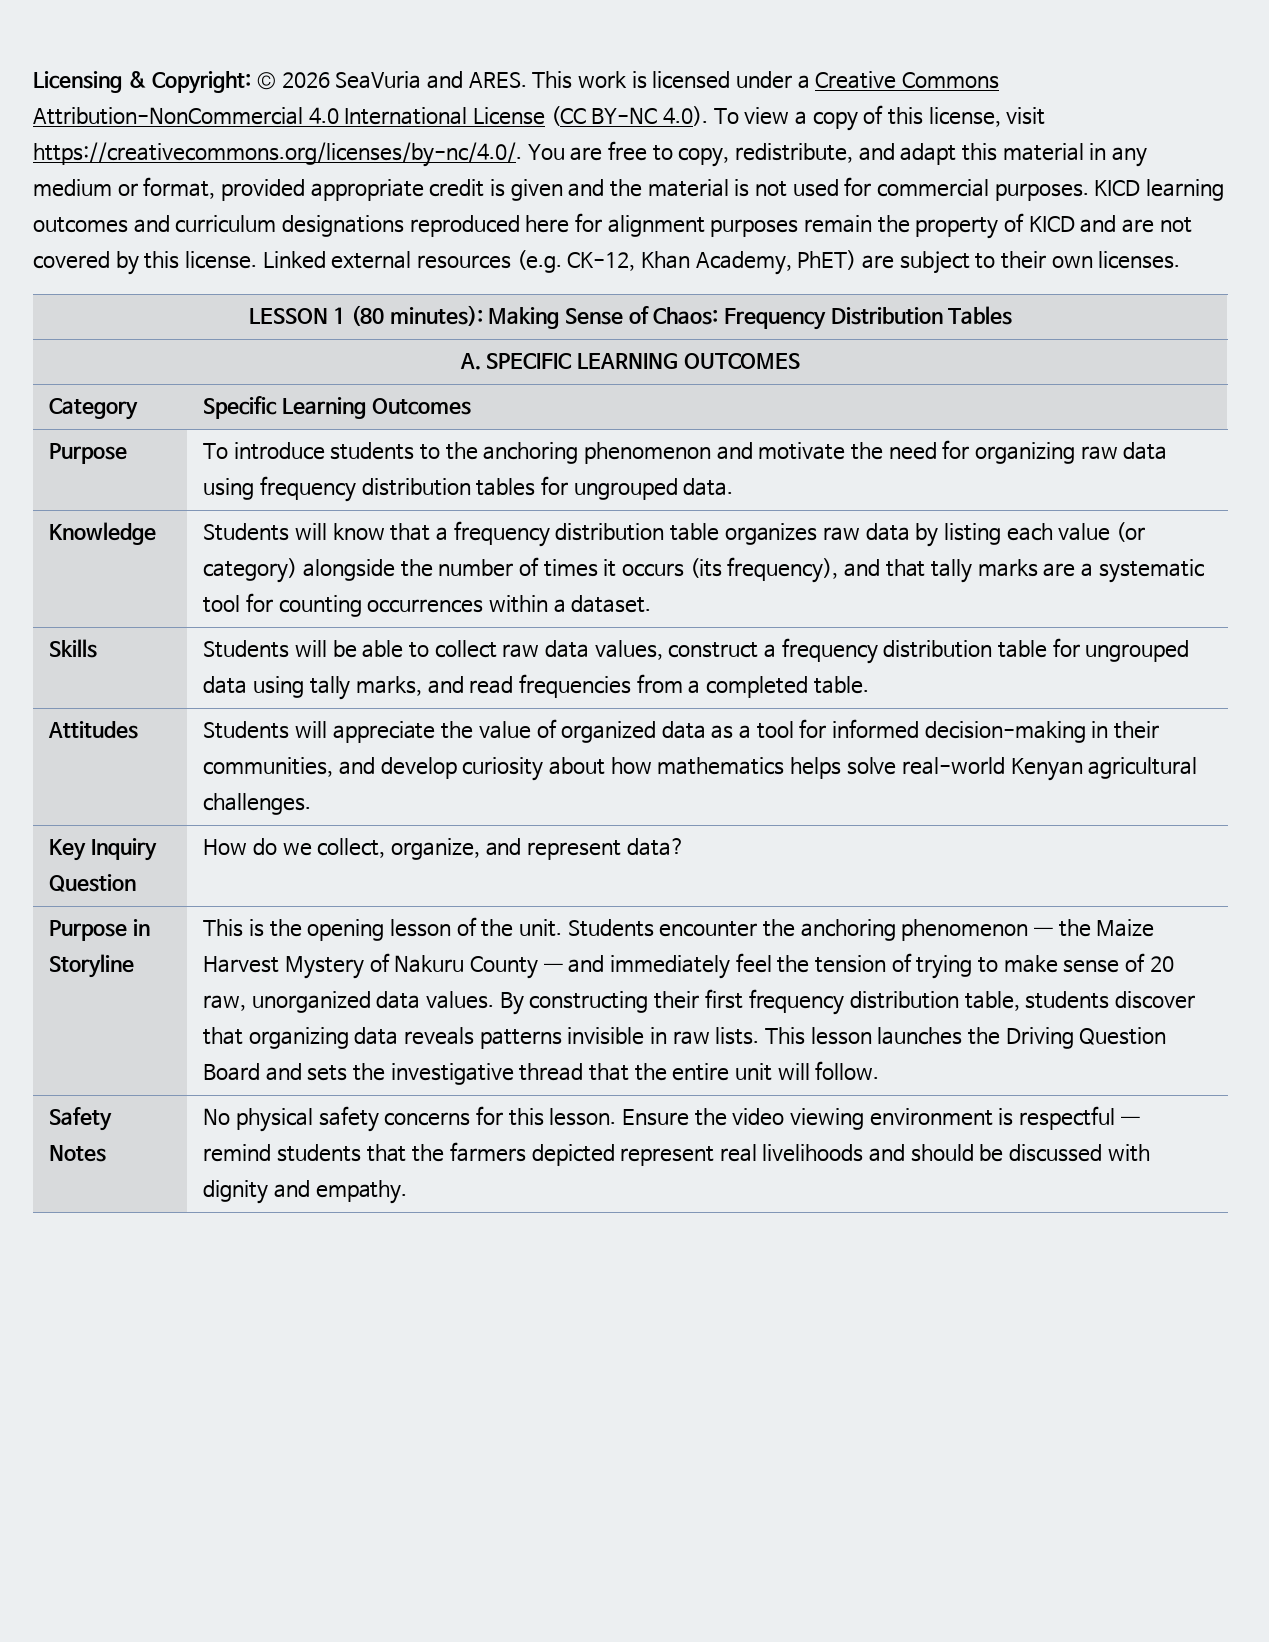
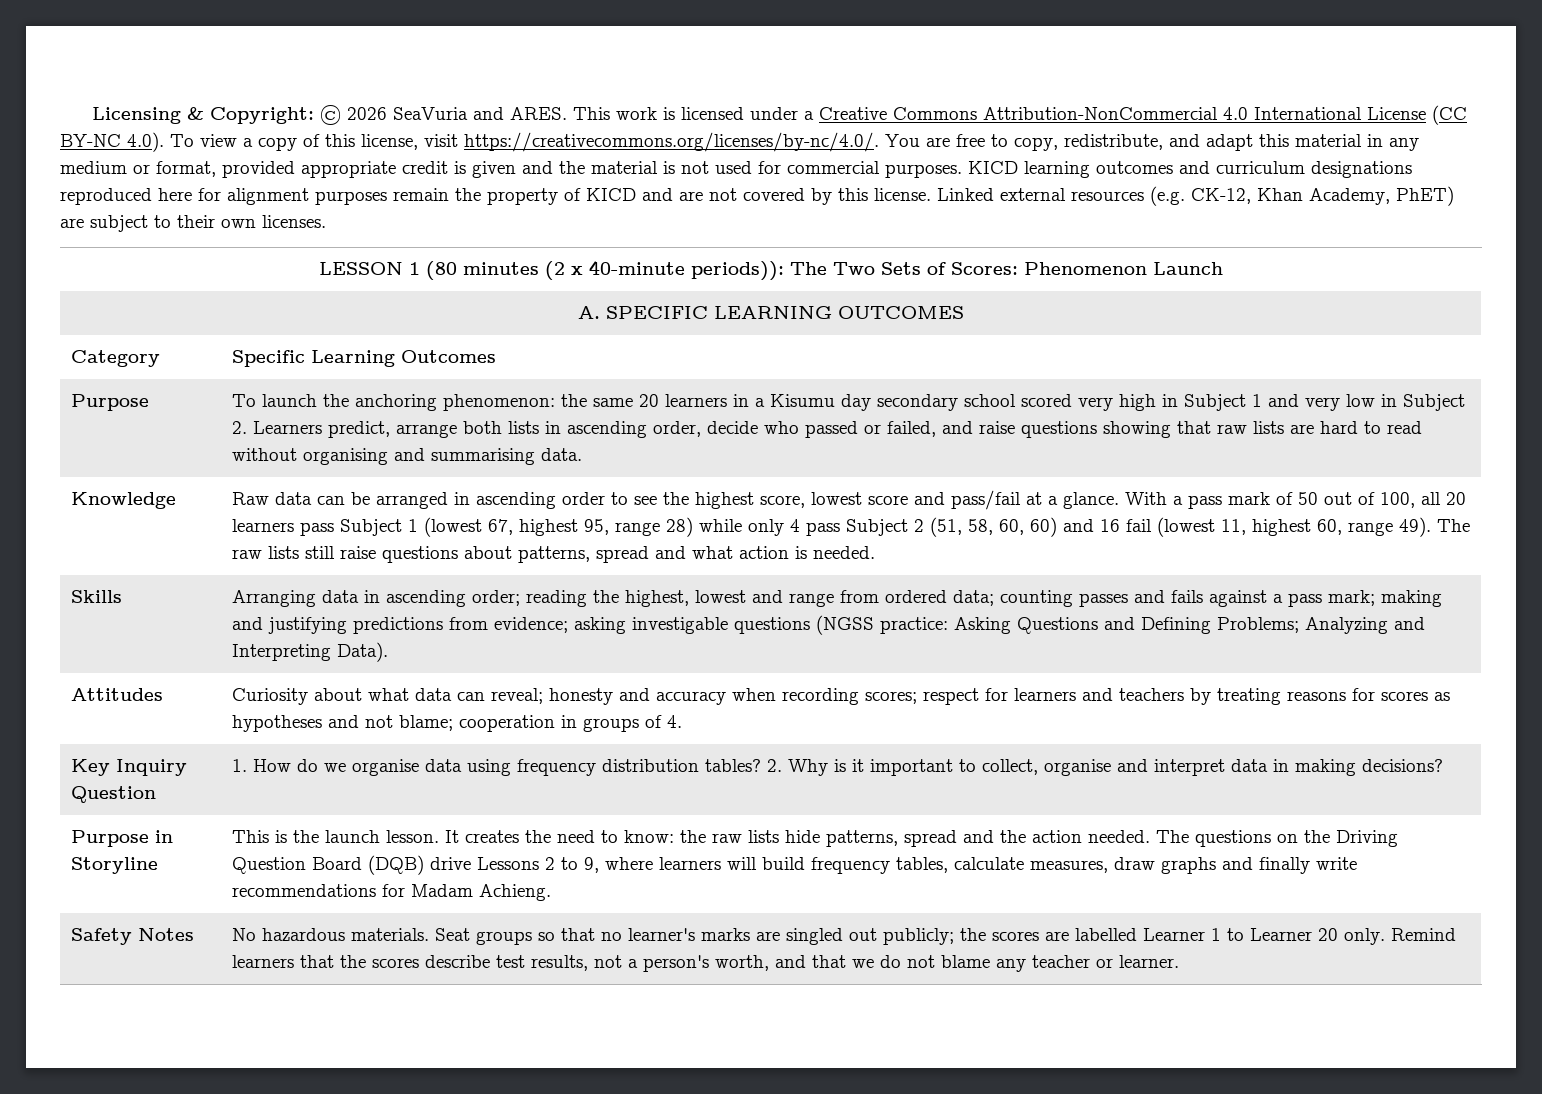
[389,305,1013,330] minutes): Making Sense of Chaos: Frequency Distribution Tables -> [463,260,1223,281] minutes (2 x 40-minute periods)): The Two Sets of Scores: Phenomenon Launch
[233,440,1168,464] [203,476,734,502] [49,522,157,545] [203,521,1146,547] [203,557,1204,583] [203,593,652,617] [49,639,98,658] [203,638,1190,664] [203,674,869,700] [48,721,139,739] [203,719,1160,743] [203,757,1198,781] [203,793,312,815] introduce students to the anchoring phenomenon and motivate the need for organizing raw data using frequency distribution tables for ungrouped data. // Knowledge | Students will know that a frequency distribution table organizes raw data by listing each value (or category) alongside the number of times it occurs (its frequency), and that tally marks are a systematic tool for counting occurrences within a dataset. // Skills | Students will be able to collect raw data values, construct a frequency distribution table for ungrouped data using tally marks, and read frequencies from a completed table. // Attitudes | Students will appreciate the value of organized data as a tool for informed decision-making in their communities, and develop curiosity about how mathematics helps solve real-world Kenyan agricultural challenges. -> [261,394,1465,411] [231,421,1422,438] [231,448,582,465] [70,492,176,509] [231,490,1466,510] [231,517,1470,537] [231,546,875,563] [70,590,122,603] [231,590,1442,607] [231,615,1425,635] [231,642,388,662] [70,688,163,701] [231,688,1450,705] [231,715,682,732] launch the anchoring phenomenon: the same 20 learners in a Kisumu day secondary school scored very high in Subject 1 and very low in Subject 2. Learners predict, arrange both lists in ascending order, decide who passed or failed, and raise questions showing that raw lists are hard to read without organising and summarising data. // Knowledge | Raw data can be arranged in ascending order to see the highest score, lowest score and pass/fail at a glance. With a pass mark of 50 out of 100, all 20 learners pass Subject 1 (lowest 67, highest 95, range 28) while only 4 pass Subject 2 (51, 58, 60, 60) and 16 fail (lowest 11, highest 60, range 49). The raw lists still raise questions about patterns, spread and what action is needed. // Skills | Arranging data in ascending order; reading the highest, lowest and range from ordered data; counting passes and fails against a pass mark; making and justifying predictions from evidence; asking investigable questions (NGSS practice: Asking Questions and Defining Problems; Analyzing and Interpreting Data). // Attitudes | Curiosity about what data can reveal; honesty and accuracy when recording scores; respect for learners and teachers by treating reasons for scores as hypotheses and not blame; cooperation in groups of 4.
(137, 883) none -> [231,759,247,772] 1.
[317,838,685,860] collect, organize, and represent data? -> [351,759,1443,776] organise data using frequency distribution tables? 2. Why is it important to collect, organise and interpret data in making decisions?
[307,917,1155,941] [203,953,1174,979] [203,989,1196,1015] [203,1027,1167,1049] [203,1061,880,1085] [49,1107,113,1131] [49,1145,107,1162] [203,1106,1140,1132] [203,1142,1150,1166] [203,1180,408,1204] opening lesson of the unit. Students encounter the anchoring phenomenon — the Maize Harvest Mystery of Nakuru County — and immediately feel the tension of trying to make sense of 20 raw, unorganized data values. By constructing their first frequency distribution table, students discover that organizing data reveals patterns invisible in raw lists. This lesson launches the Driving Question Board and sets the investigative thread that the entire unit will follow. // Safety Notes | No physical safety concerns for this lesson. Ensure the video viewing environment is respectful — remind students that the farmers depicted represent real livelihoods and should be discussed with dignity and empathy. -> [324,830,1398,847] [231,855,1357,875] [231,884,551,901] [70,928,194,945] [231,928,1456,945] [231,955,1179,972] launch lesson. It creates the need to know: the raw lists hide patterns, spread and the action needed. The questions on the Driving Question Board (DQB) drive Lessons 2 to 9, where learners will build frequency tables, calculate measures, draw graphs and finally write recommendations for Madam Achieng. // Safety Notes | No hazardous materials. Seat groups so that no learner's marks are singled out publicly; the scores are labelled Learner 1 to Learner 20 only. Remind learners that the scores describe test results, not a person's worth, and that we do not blame any teacher or learner.

